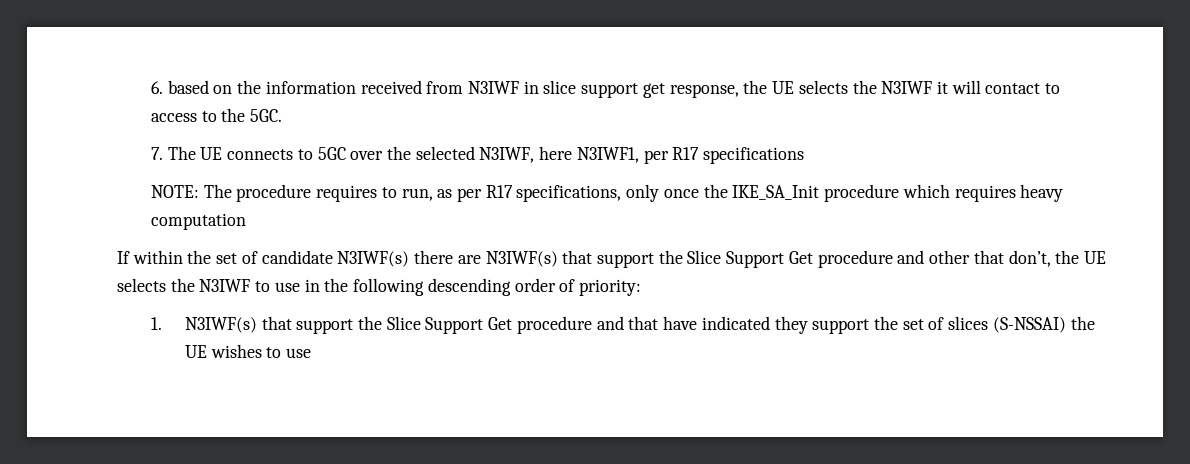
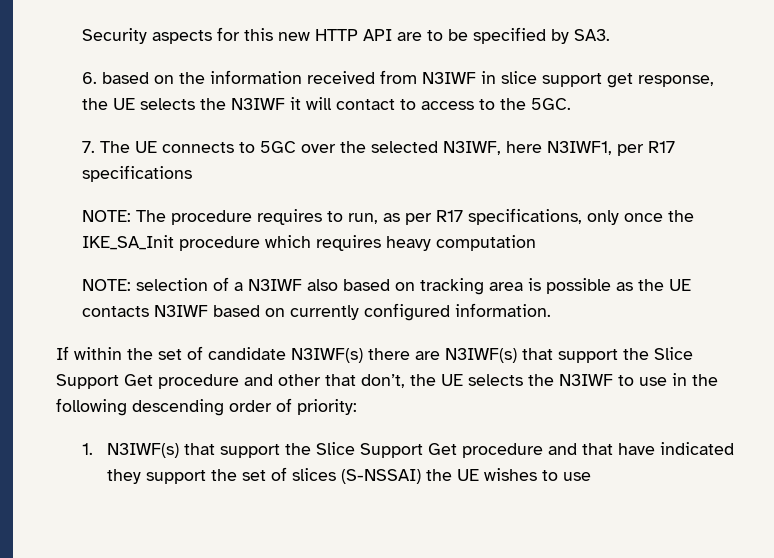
(150, 87) none -> [81,27,610,44] Security aspects for this new HTTP API are to be specified by SA3. //
(246, 221) none -> [81,277,691,295] [81,303,551,321] // NOTE: selection of a N3IWF also based on tracking area is possible as the UE contacts N3IWF based on currently configured information.

